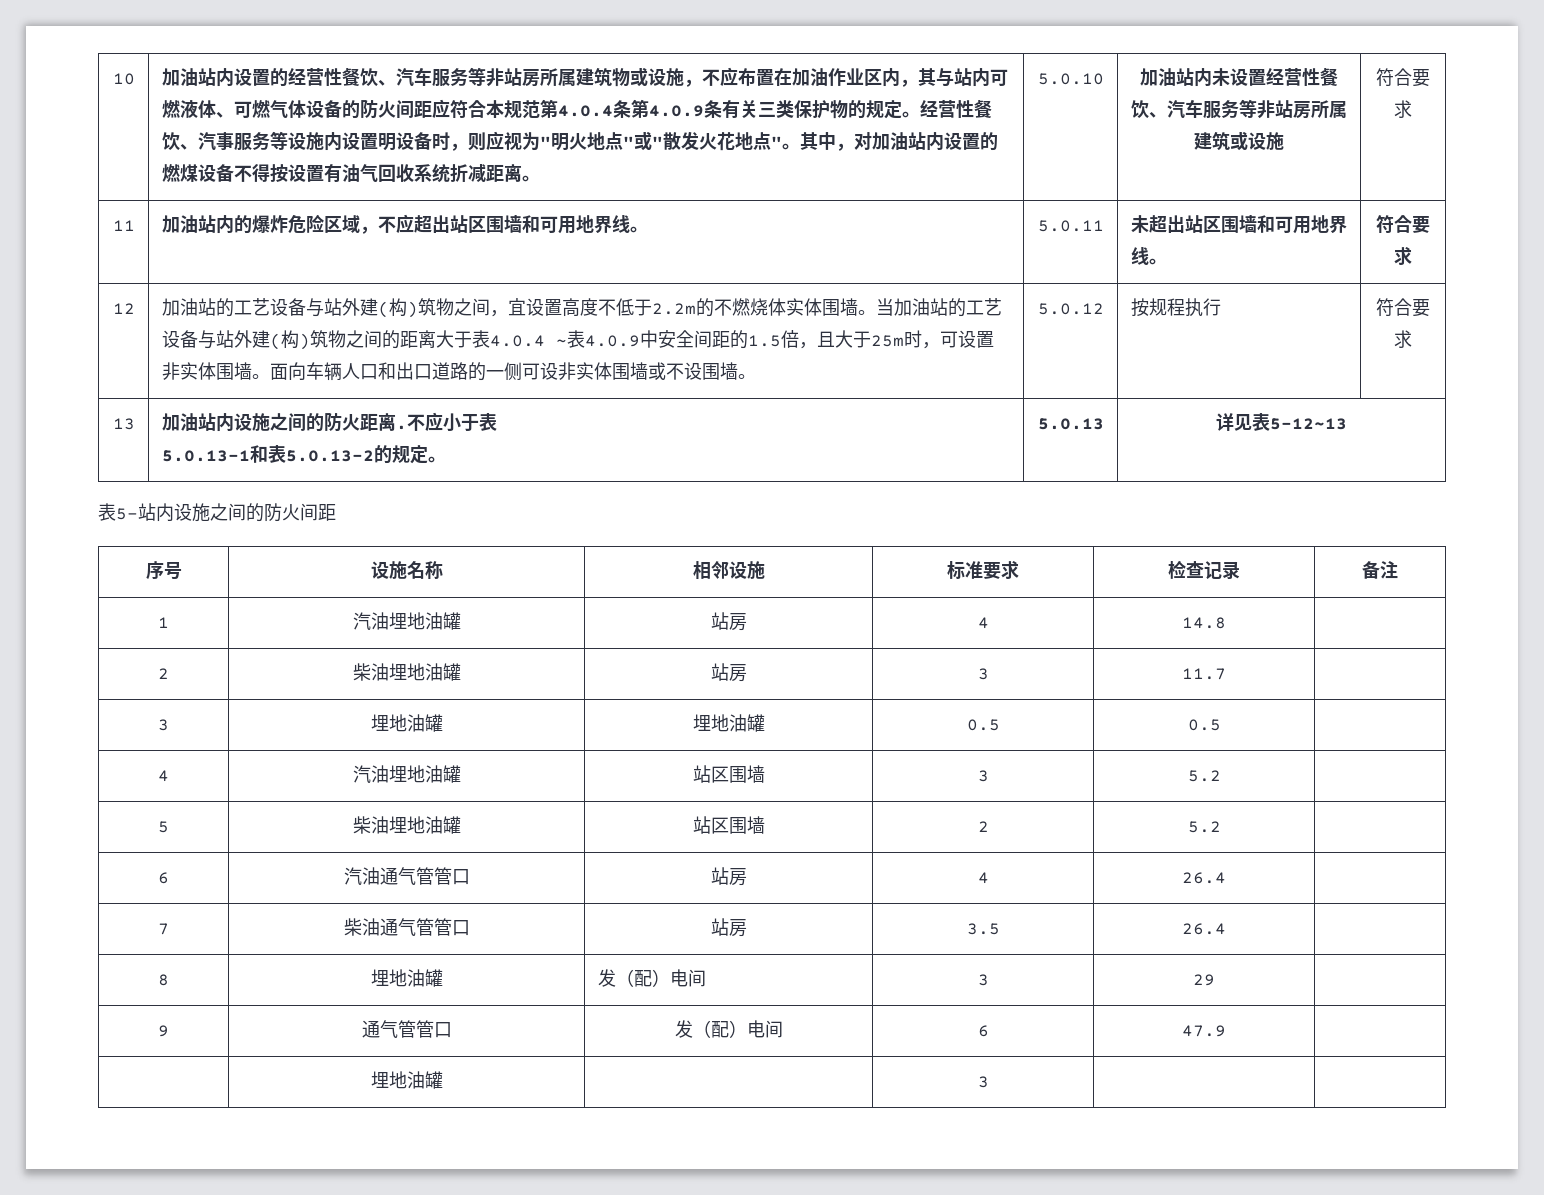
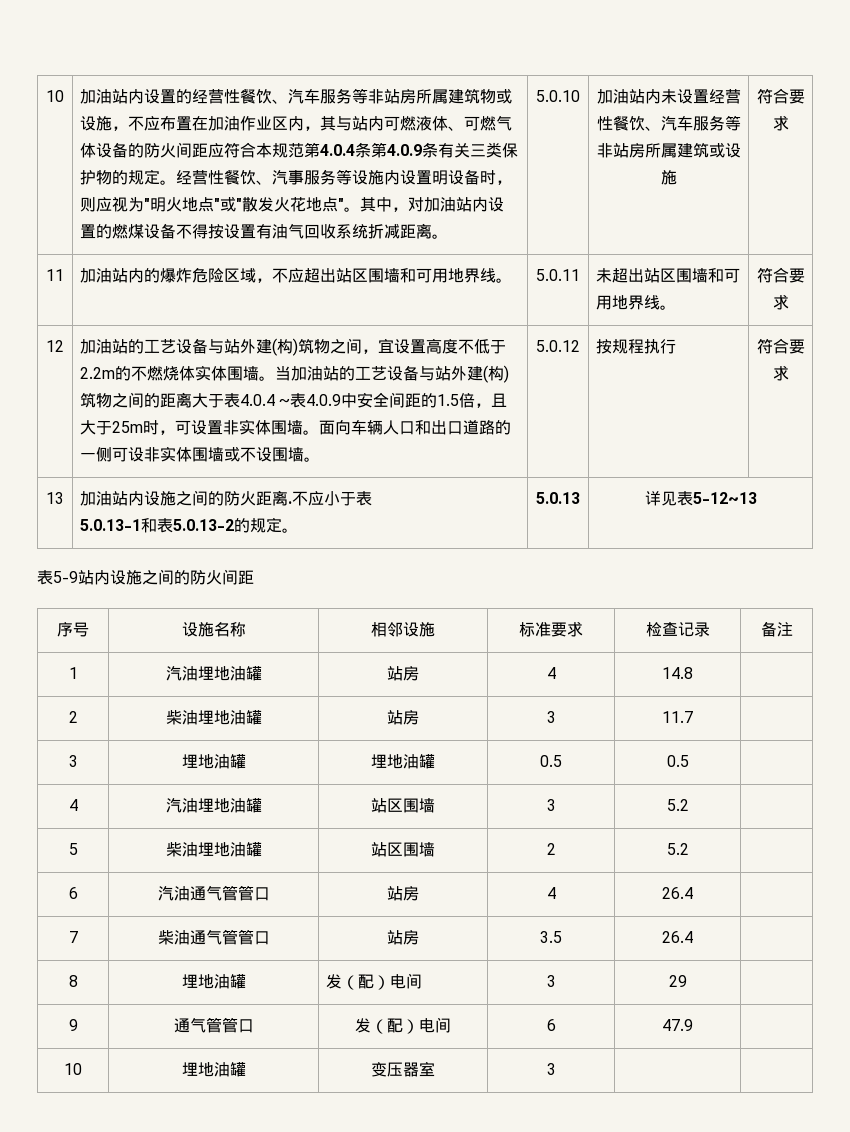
[116,508,138,520] 5- -> [53,571,78,583] 5-9
[370,1071,443,1089] | 埋地油罐 | -> [64,1063,82,1075] [181,1062,246,1077] [371,1061,435,1077] 10 | 埋地油罐 | 变压器室

